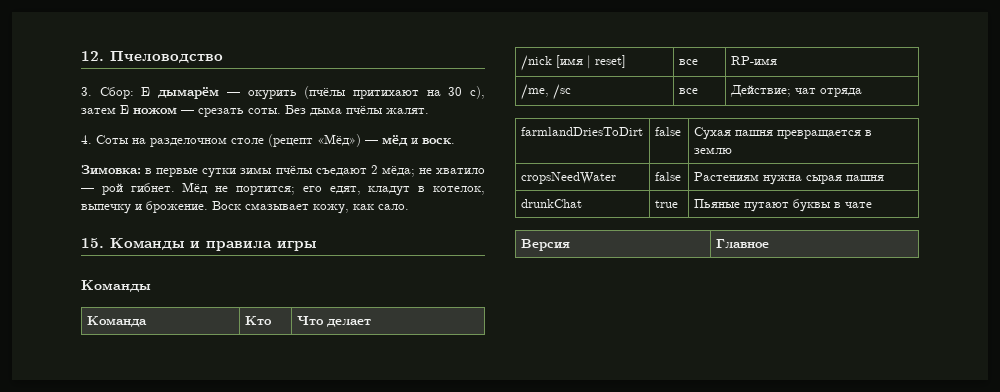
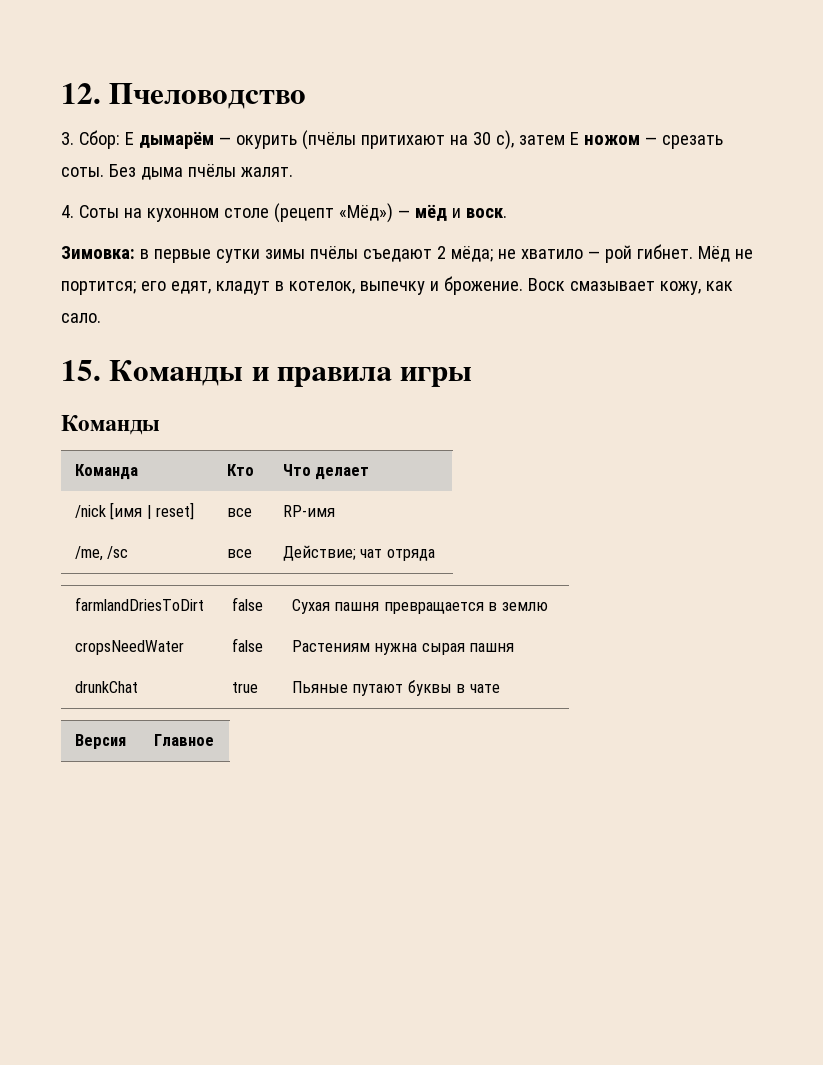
[150,137,227,147] разделочном -> [146,208,219,222] кухонном

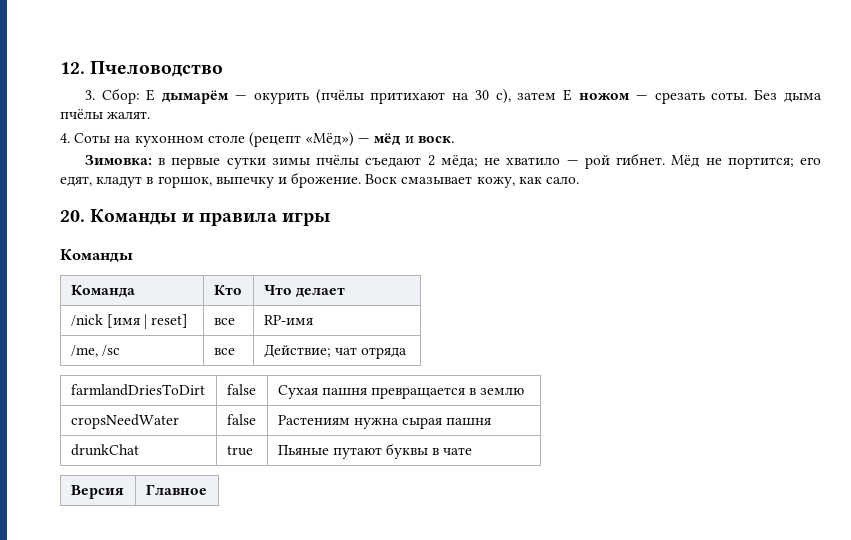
[288,281,355,294] котелок, -> [157,176,212,188] горшок,
[61,360,101,381] 15. -> [60,210,85,222] 20.

